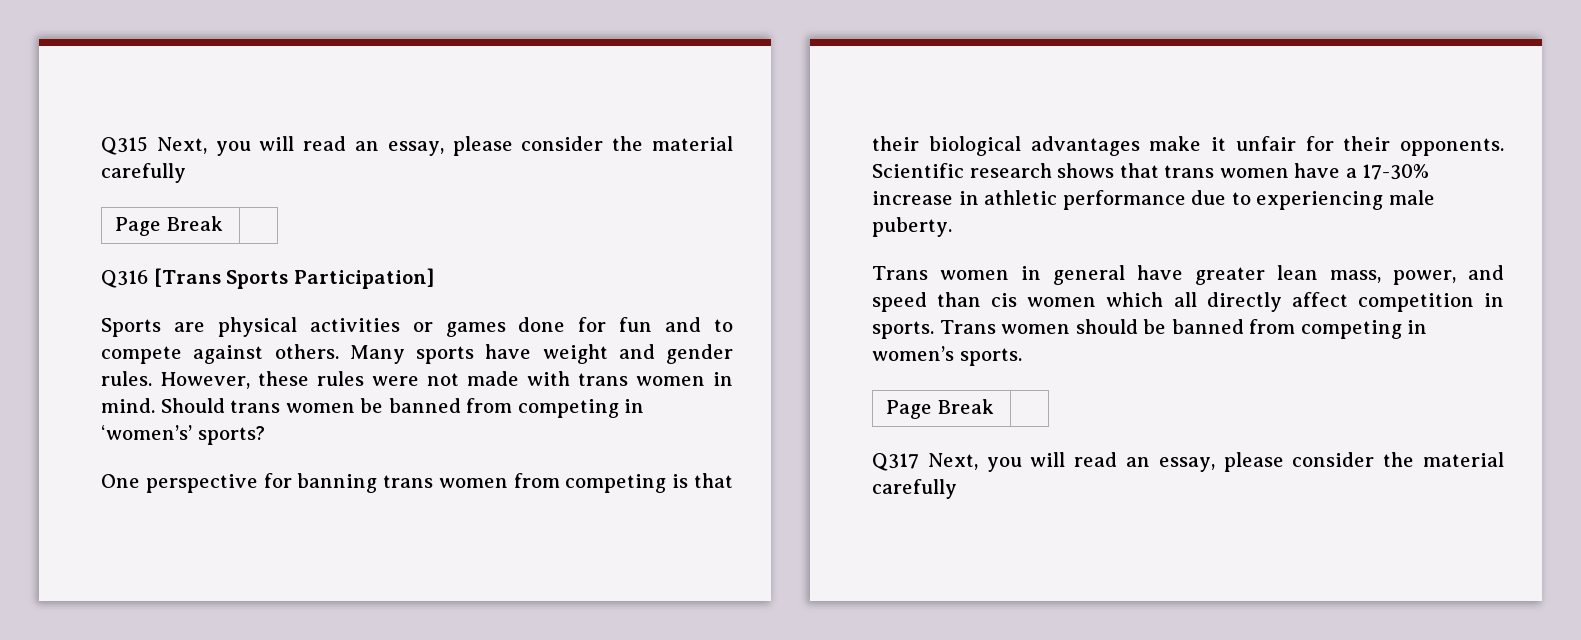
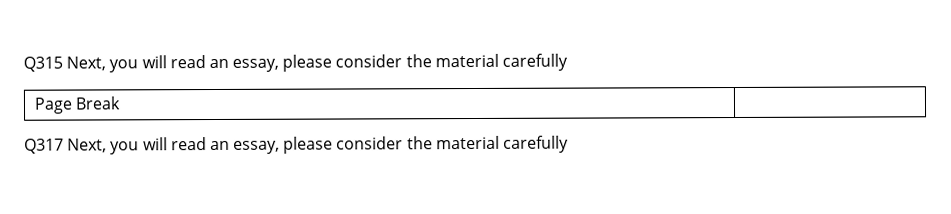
[101,268,434,289] [101,317,733,337] [101,344,733,364] [101,371,733,389] [101,398,645,418] [101,425,265,445] [101,473,733,493] [872,136,1504,156] [872,163,1430,180] [872,190,1435,210] [872,217,952,237] [872,265,1504,285] [872,292,1504,312] [872,319,1428,339] [872,346,1022,366] [886,399,994,419] // Q316 [Trans Sports Participation] // Sports are physical activities or games done for fun and to compete against others. Many sports have weight and gender rules. However, these rules were not made with trans women in mind. Should trans women be banned from competing in ‘women’s’ sports? // One perspective for banning trans women from competing is that their biological advantages make it unfair for their opponents. Scientific research shows that trans women have a 17-30% increase in athletic performance due to experiencing male puberty. // Trans women in general have greater lean mass, power, and speed than cis women which all directly affect competition in sports. Trans women should be banned from competing in women’s sports. // Page Break | -> (121, 103) none

